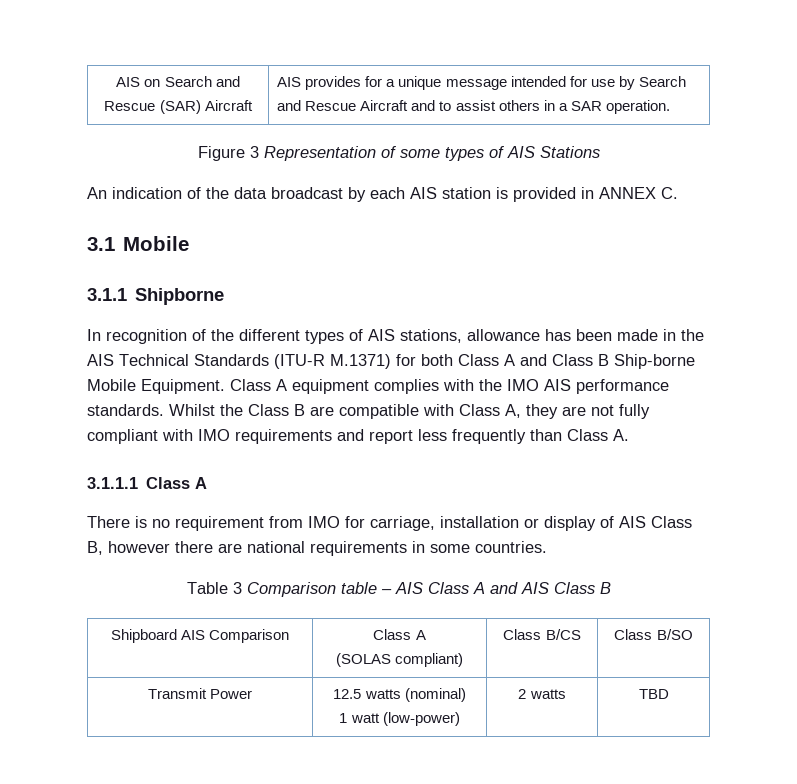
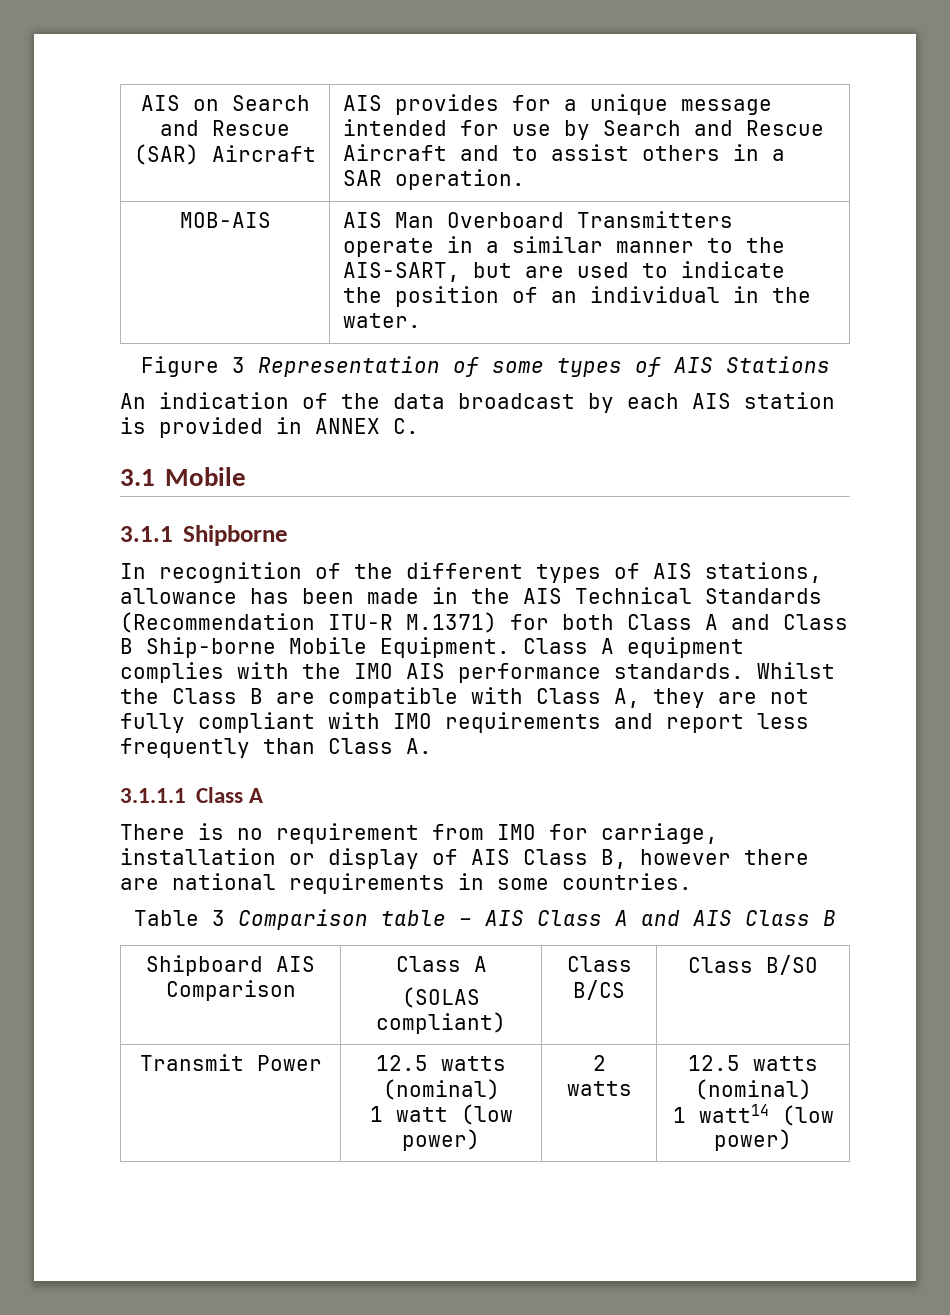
(670, 107) none -> [179,212,271,228] [342,211,733,228] [342,236,785,257] [342,261,785,282] [342,286,811,307] [342,313,421,328] // MOB-AIS | AIS Man Overboard Transmitters operate in a similar manner to the AIS-SART, but are used to indicate the position of an individual in the water.
[274,354,325,369] (ITU-R -> [120,612,393,633] (Recommendation ITU-R
[382,712,460,726] (low-power) -> [460,1104,513,1125] [401,1129,480,1151] (low power)
[638,689,669,699] TBD -> [688,1055,818,1071] [694,1079,812,1100] [672,1104,834,1126] [714,1129,792,1151] 12.5 watts (nominal) // 1 watt14 (low power)

